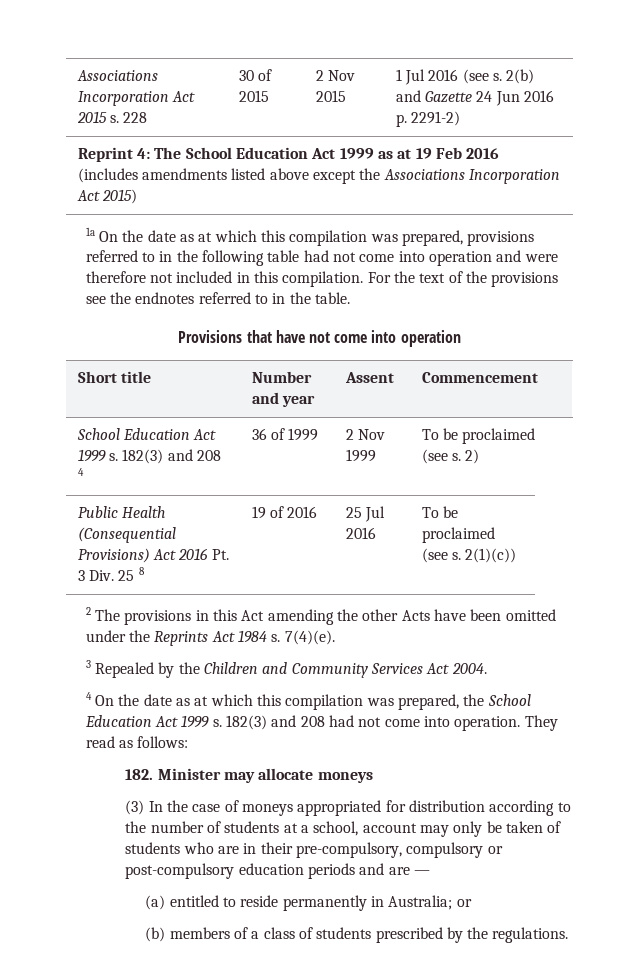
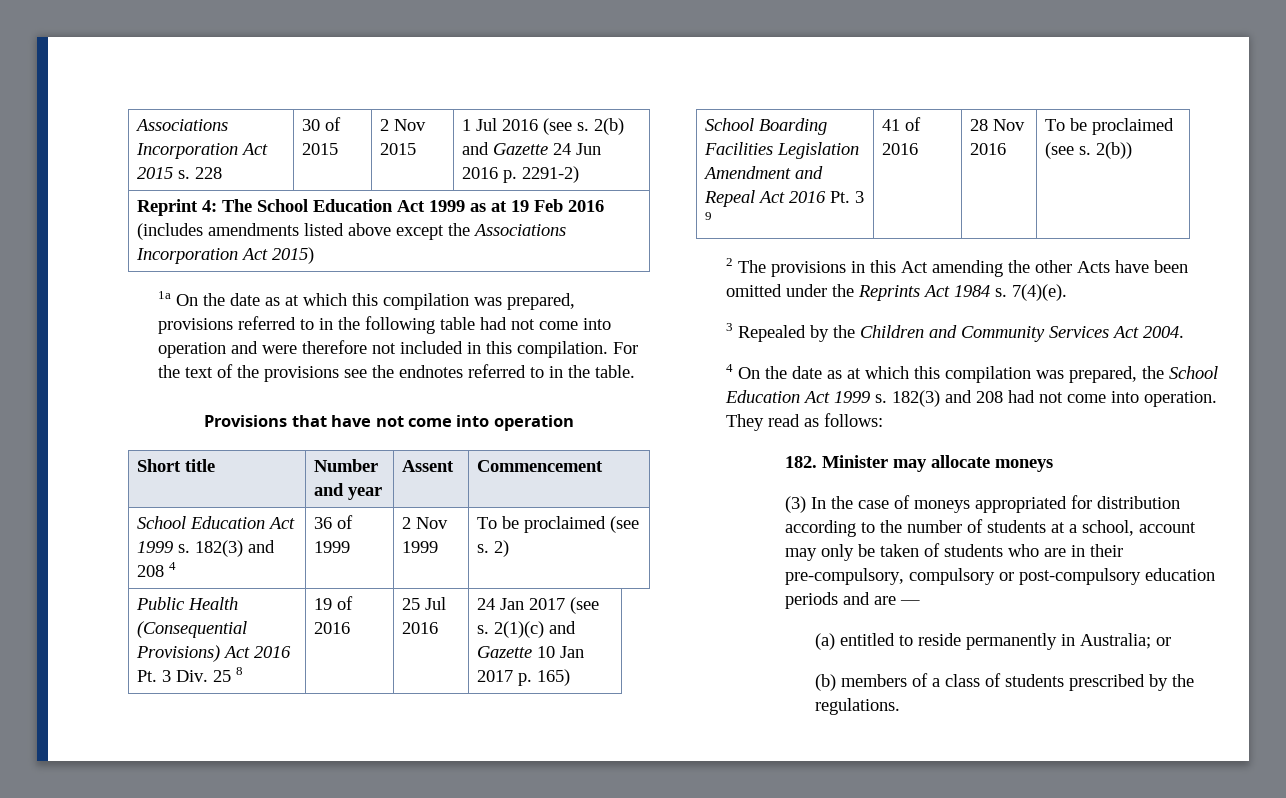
[421,506,458,518] [421,527,495,543] [421,548,517,563] | To be proclaimed (see s. 2(1)(c)) -> [477,597,600,614] [477,621,577,638] [477,646,585,658] [477,669,571,686] [705,118,828,135] [704,142,860,159] [703,166,824,179] [704,190,865,207] [705,212,713,220] [882,117,922,131] [882,143,919,155] [970,119,1026,131] [970,143,1007,155] [1045,118,1175,135] [1045,142,1133,159] | 24 Jan 2017 (see s. 2(1)(c) and Gazette 10 Jan 2017 p. 165) // School Boarding Facilities Legislation Amendment and Repeal Act 2016 Pt. 3 9 | 41 of 2016 | 28 Nov 2016 | To be proclaimed (see s. 2(b))

